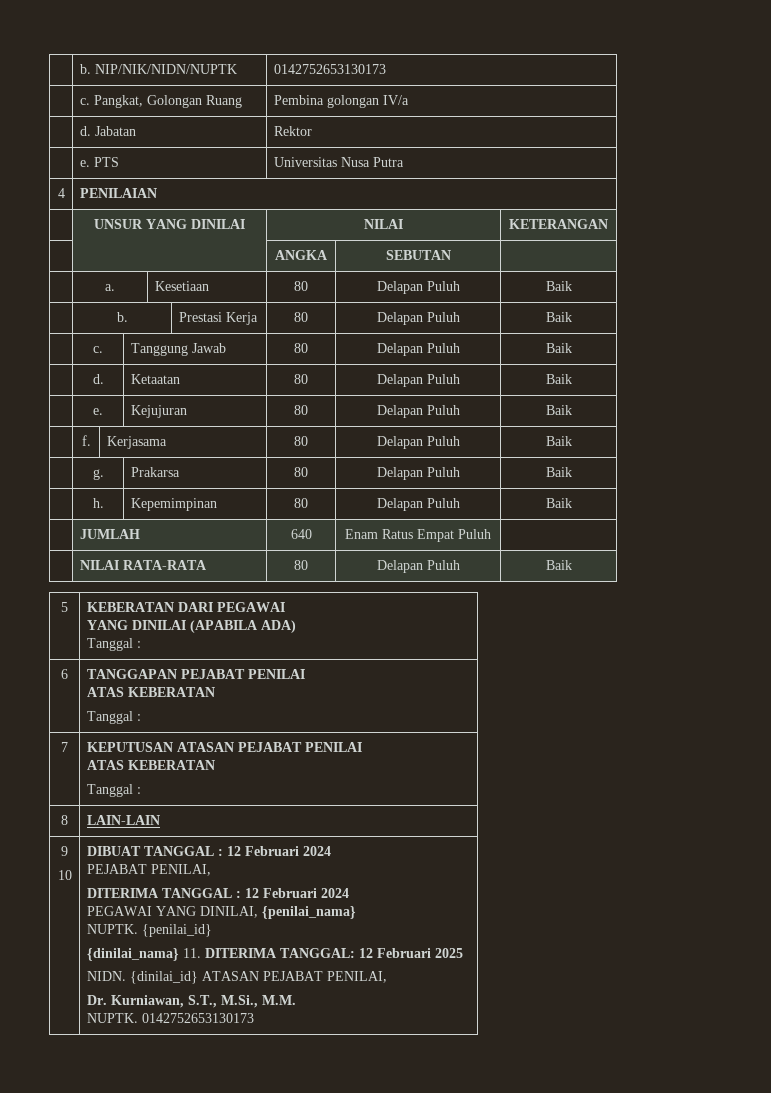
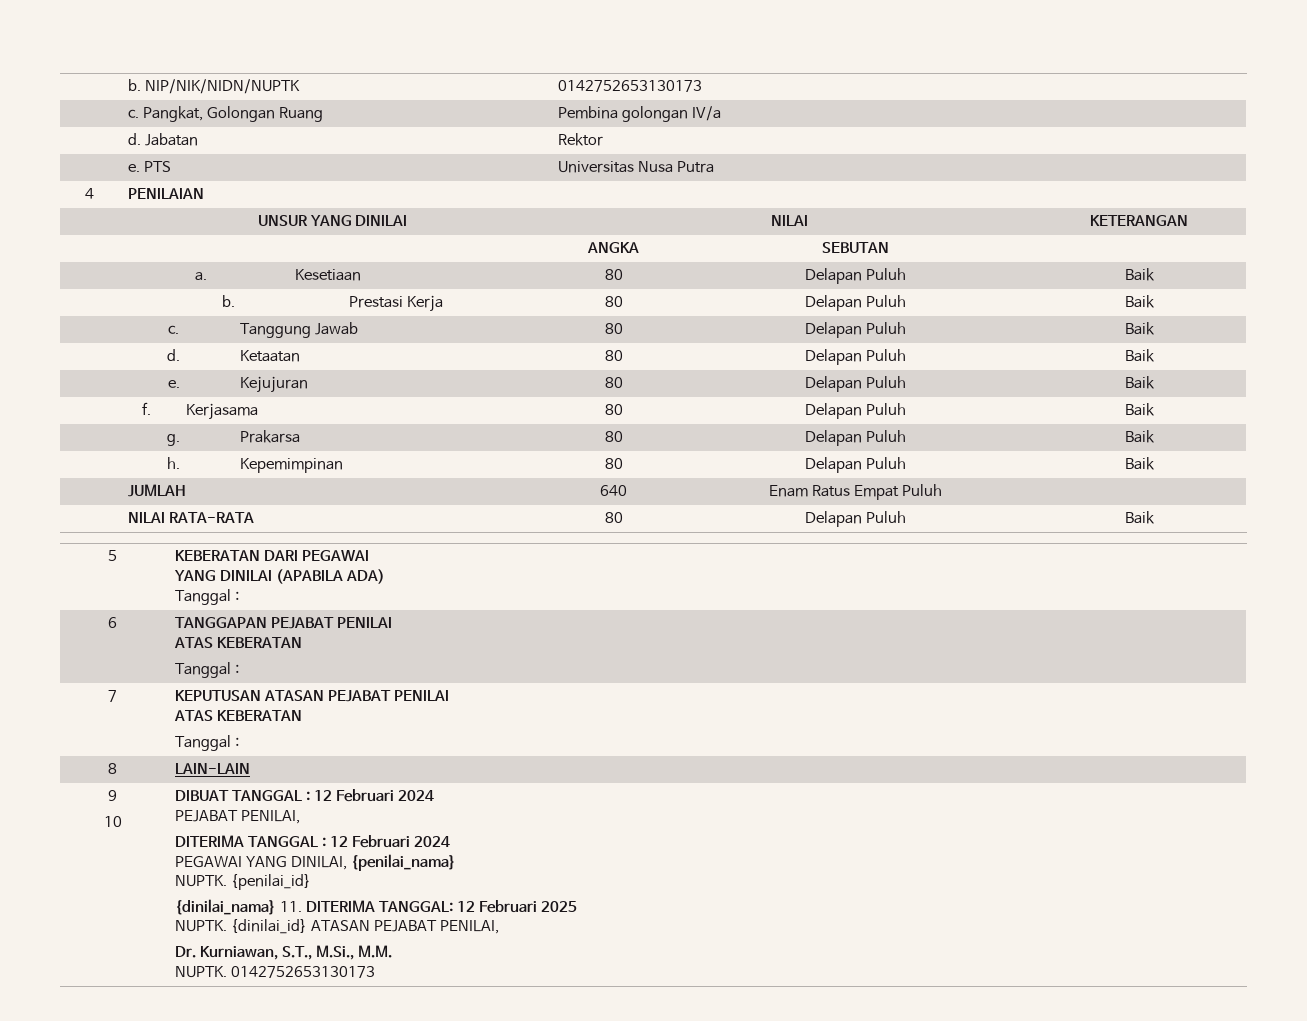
[86,971,126,981] NIDN. -> [175,920,228,932] NUPTK.

